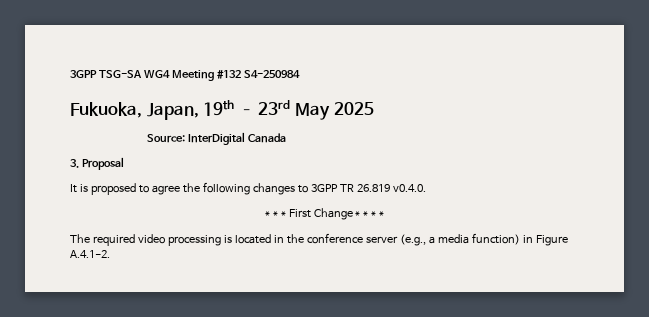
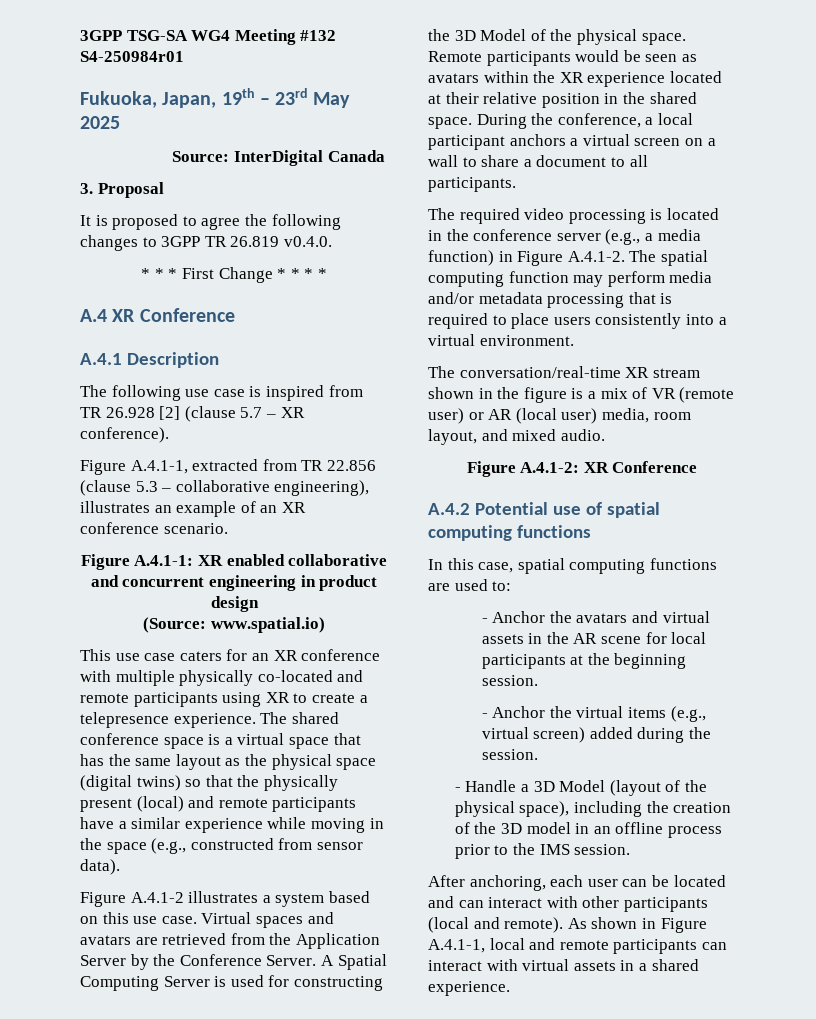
[243,70,300,78] S4-250984 -> [80,51,184,62] S4-250984r01
(385, 214) none -> [80,308,235,322] [80,352,219,368] [80,385,363,401] [80,406,305,422] [80,427,169,443] [80,459,376,475] [80,480,370,496] [80,501,306,517] [80,522,228,534] [80,554,388,570] [90,575,378,591] [210,596,259,612] [143,617,325,633] [80,649,381,661] [80,670,364,686] [80,692,368,707] [80,712,339,728] [80,733,361,749] [80,754,377,770] [80,775,338,791] [80,796,357,812] [80,817,384,833] [80,838,363,854] [80,859,120,875] [80,891,370,907] [80,912,334,928] [80,933,380,949] [80,954,387,970] [80,975,383,991] [428,29,686,45] [428,50,697,66] [428,71,722,87] [428,92,697,108] [428,113,693,129] [428,134,716,150] [428,155,648,167] [428,177,516,192] // A.4 XR Conference // A.4.1 Description // The following use case is inspired from TR 26.928 [2] (clause 5.7 – XR conference). // Figure A.4.1-1, extracted from TR 22.856 (clause 5.3 – collaborative engineering), illustrates an example of an XR conference scenario. // Figure A.4.1-1: XR enabled collaborative and concurrent engineering in product design // (Source: www.spatial.io) // This use case caters for an XR conference with multiple physically co-located and remote participants using XR to create a telepresence experience. The shared conference space is a virtual space that has the same layout as the physical space (digital twins) so that the physically present (local) and remote participants have a similar experience while moving in the space (e.g., constructed from sensor data). // Figure A.4.1-2 illustrates a system based on this use case. Virtual spaces and avatars are retrieved from the Application Server by the Conference Server. A Spatial Computing Server is used for constructing the 3D Model of the physical space. Remote participants would be seen as avatars within the XR experience located at their relative position in the shared space. During the conference, a local participant anchors a virtual screen on a wall to share a document to all participants.
(110, 254) none -> [629,250,708,266] [428,271,713,287] [428,292,673,308] [428,313,727,329] [428,334,574,346] [428,366,700,378] [428,387,735,403] [428,408,691,424] [428,429,605,445] [466,461,698,477] [428,502,660,518] [428,525,591,541] [428,558,717,574] [428,579,512,591] [481,611,710,623] [481,632,707,644] [481,653,687,669] [481,675,538,686] [481,706,706,722] [481,727,711,743] [481,749,538,760] [454,780,707,796] [454,801,732,817] [454,822,722,838] [454,843,631,859] [428,875,726,891] [428,896,708,912] [428,917,707,933] [428,938,727,954] [428,959,699,971] [428,981,510,996] The spatial computing function may perform media and/or metadata processing that is required to place users consistently into a virtual environment. // The conversation/real-time XR stream shown in the figure is a mix of VR (remote user) or AR (local user) media, room layout, and mixed audio. // Figure A.4.1-2: XR Conference // A.4.2 Potential use of spatial computing functions // In this case, spatial computing functions are used to: // - Anchor the avatars and virtual assets in the AR scene for local participants at the beginning session. // - Anchor the virtual items (e.g., virtual screen) added during the session. // - Handle a 3D Model (layout of the physical space), including the creation of the 3D model in an offline process prior to the IMS session. // After anchoring, each user can be located and can interact with other participants (local and remote). As shown in Figure A.4.1-1, local and remote participants can interact with virtual assets in a shared experience.

